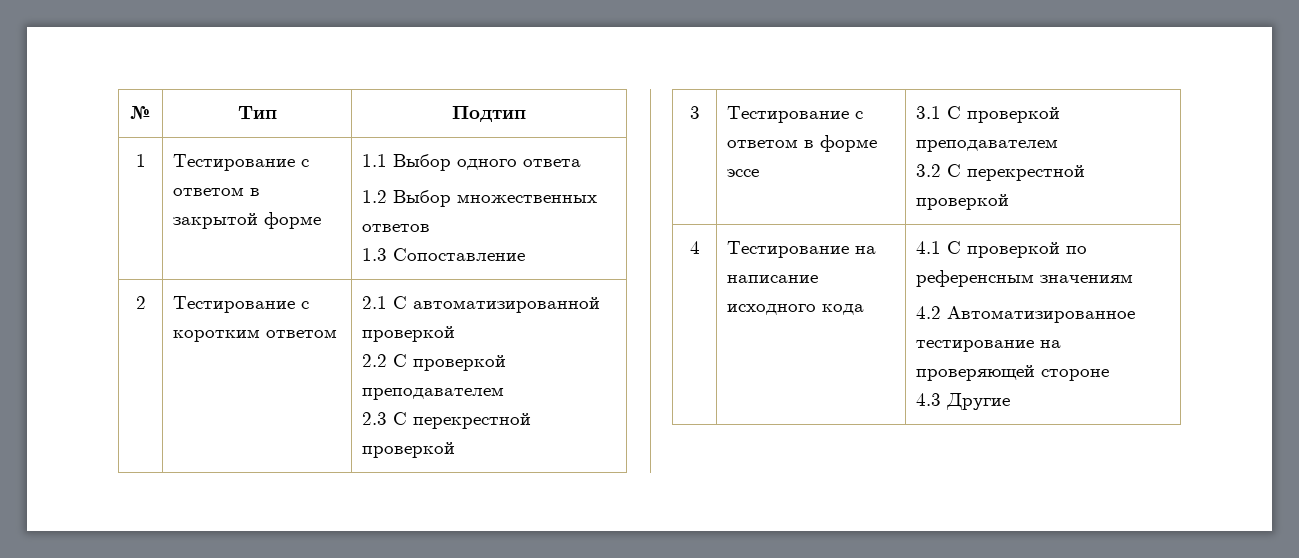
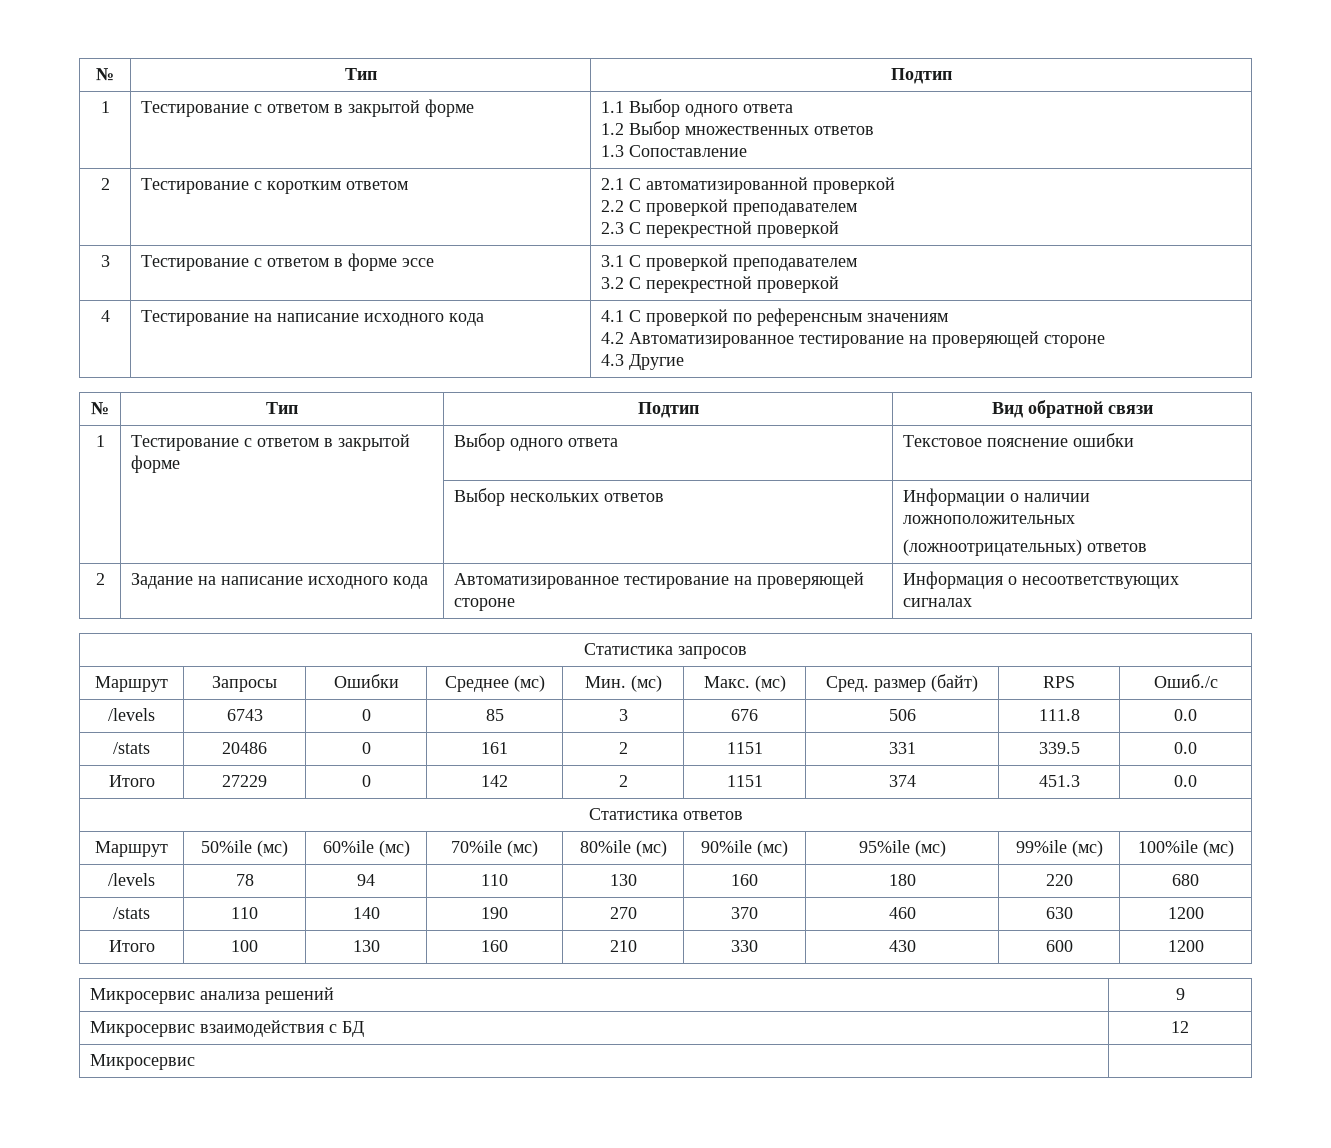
(1011, 401) none -> [91,402,109,415] [266,402,298,414] [637,402,699,418] [991,400,1153,418] [95,435,105,447] [131,434,411,451] [131,455,181,473] [454,433,619,451] [903,433,1135,447] [454,488,665,506] [903,488,1091,506] [903,515,1076,524] [903,539,1148,556] [95,573,105,585] [131,573,429,589] [454,572,865,589] [454,598,516,611] [903,571,1180,589] [903,598,973,607] [584,643,747,659] [95,676,168,692] [212,676,277,692] [333,674,399,688] [444,675,545,692] [584,675,662,692] [703,675,786,692] [826,674,978,692] [1043,676,1075,688] [1153,674,1218,688] [108,708,155,721] [226,709,263,721] [361,709,371,721] [485,709,504,721] [618,709,628,721] [731,709,758,721] [888,709,916,721] [1038,709,1080,721] [1174,709,1197,721] [113,742,150,754] [222,742,267,754] [361,742,371,754] [481,742,508,754] [618,742,628,754] [726,742,763,754] [888,742,916,754] [1038,742,1080,754] [1174,742,1197,754] [108,775,155,787] [222,775,267,787] [361,775,371,787] [481,775,508,787] [618,775,628,787] [726,775,763,787] [888,775,916,787] [1038,775,1080,787] [1174,775,1197,787] [588,808,743,820] [95,841,168,857] [201,840,288,857] [322,840,410,857] [451,840,538,857] [579,840,667,857] [701,840,788,857] [858,840,946,857] [1015,840,1103,857] [1137,840,1234,857] [108,873,155,886] [235,874,254,886] [357,874,375,886] [481,874,508,886] [609,874,637,886] [731,874,758,886] [888,874,916,886] [1045,874,1073,886] [1172,874,1199,886] [113,907,150,919] [231,907,258,919] [352,907,380,919] [481,907,508,919] [609,907,637,919] [731,907,758,919] [888,907,916,919] [1045,907,1073,919] [1167,907,1204,919] [108,940,155,952] [231,940,258,952] [352,940,380,952] [481,940,508,952] [609,940,637,952] [731,940,758,952] [888,940,916,952] [1045,940,1073,952] [1167,940,1204,952] [90,987,335,1004] [1175,988,1185,1000] [90,1020,365,1037] [1171,1021,1189,1033] [90,1054,196,1070] // № | Тип | Подтип | Вид обратной связи // 1 | Тестирование с ответом в закрытой форме | Выбор одного ответа | Текстовое пояснение ошибки // | | Выбор нескольких ответов | Информации о наличии ложноположительных // (ложноотрицательных) ответов // 2 | Задание на написание исходного кода | Автоматизированное тестирование на проверяющей стороне | Информация о несоответствующих сигналах // Статистика запросов // Маршрут | Запросы | Ошибки | Среднее (мс) | Мин. (мс) | Макс. (мс) | Сред. размер (байт) | RPS | Ошиб./с // /levels | 6743 | 0 | 85 | 3 | 676 | 506 | 111.8 | 0.0 // /stats | 20486 | 0 | 161 | 2 | 1151 | 331 | 339.5 | 0.0 // Итого | 27229 | 0 | 142 | 2 | 1151 | 374 | 451.3 | 0.0 // Статистика ответов // Маршрут | 50%ile (мс) | 60%ile (мс) | 70%ile (мс) | 80%ile (мс) | 90%ile (мс) | 95%ile (мс) | 99%ile (мс) | 100%ile (мс) // /levels | 78 | 94 | 110 | 130 | 160 | 180 | 220 | 680 // /stats | 110 | 140 | 190 | 270 | 370 | 460 | 630 | 1200 // Итого | 100 | 130 | 160 | 210 | 330 | 430 | 600 | 1200 // Микросервис анализа решений | 9 // Микросервис взаимодействия с БД | 12 // Микросервис |

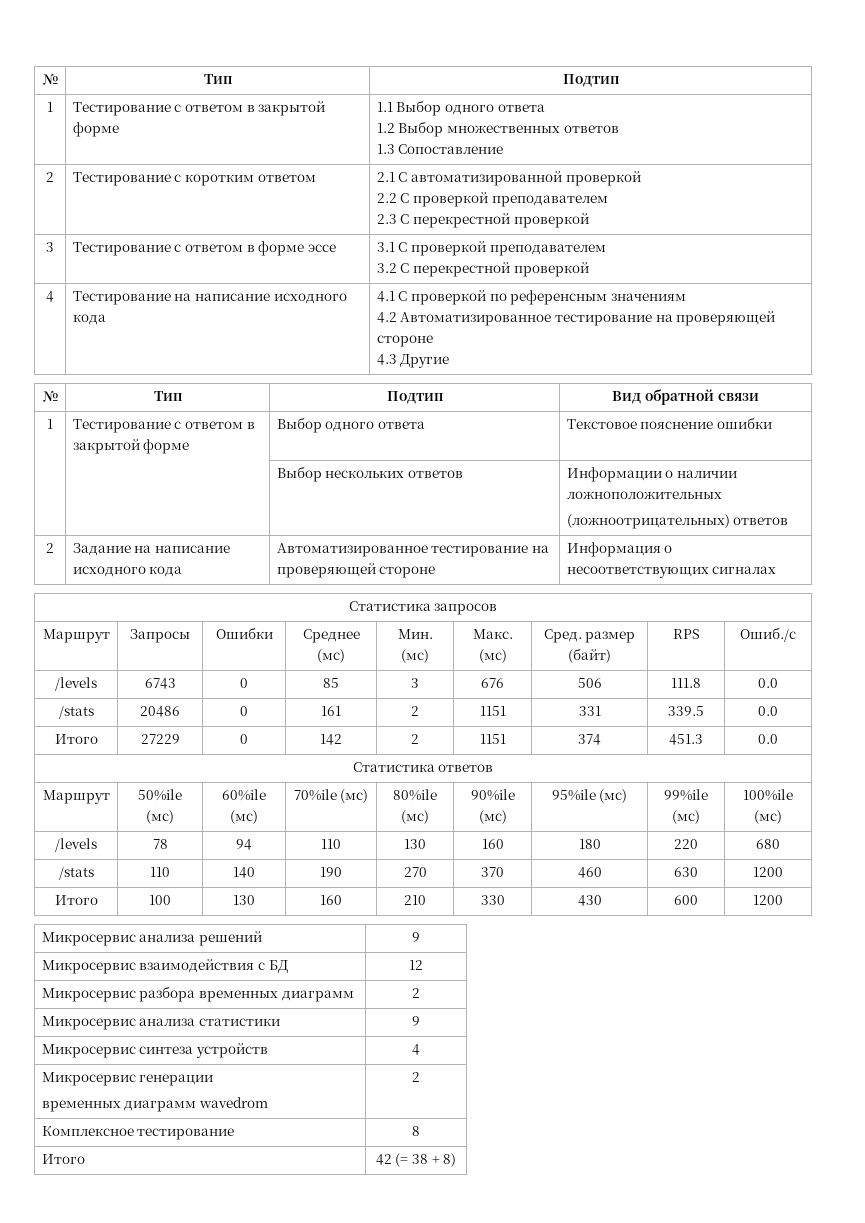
(196, 1062) | -> [139,986,354,1002] [412,988,420,998] [41,1016,280,1030] [412,1016,420,1026] [41,1043,268,1058] [412,1044,420,1055] [41,1072,214,1086] [41,1097,268,1112] [412,1072,420,1082] [41,1126,235,1140] [412,1126,420,1136] [41,1154,85,1164] [375,1153,457,1167] разбора временных диаграмм | 2 // Микросервис анализа статистики | 9 // Микросервис синтеза устройств | 4 // Микросервис генерации // временных диаграмм wavedrom | 2 // Комплексное тестирование | 8 // Итого | 42 (= 38 + 8)

